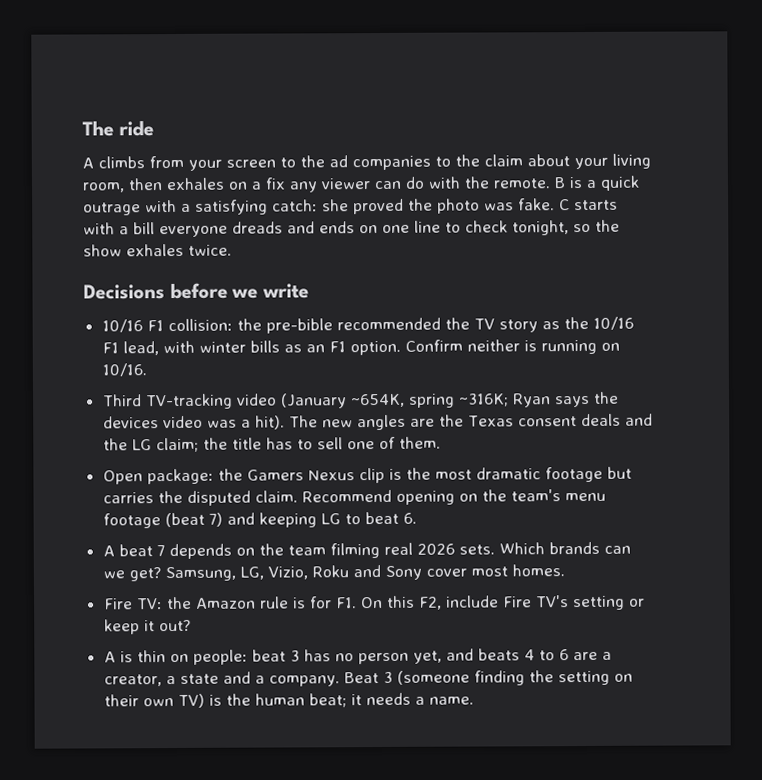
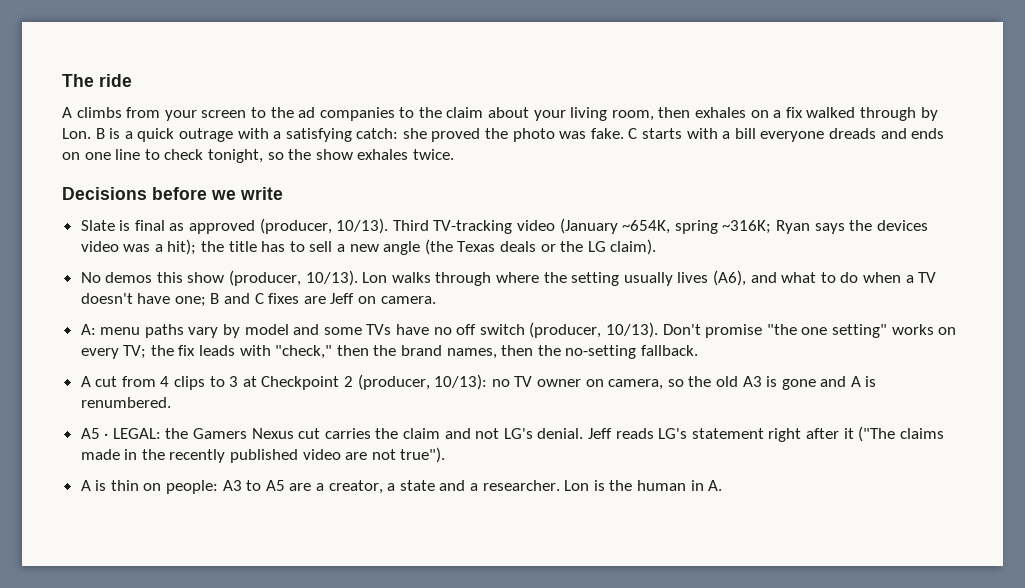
[289,176,551,193] any viewer can do with the remote. -> [806,107,938,121] [62,128,91,139] walked through by Lon.
[101,316,634,334] [101,339,620,356] [101,363,147,377] 10/16 F1 collision: the pre-bible recommended the TV story as the 10/16 F1 lead, with winter bills as an F1 option. Confirm neither is running on 10/16. // -> [80,218,389,234] Slate is final as approved (producer, 10/13).
[254,413,653,431] [102,437,199,453] hit). The new angles are the Texas consent deals and the LG claim; -> [167,239,197,255] hit);
[346,436,441,450] [102,466,632,485] [102,489,606,506] [102,511,417,529] [102,541,631,560] [102,564,565,582] [103,595,645,611] [103,619,191,635] one of them. // Open package: the Gamers Nexus clip is the most dramatic footage but carries the disputed claim. Recommend opening on the team's menu footage (beat 7) and keeping LG to beat 6. // A beat 7 depends on the team filming real 2026 sets. Which brands can we get? Samsung, LG, Vizio, Roku and Sony cover most homes. // Fire TV: the Amazon rule is for F1. On this F2, include Fire TV's setting or keep it out? -> [337,239,657,255] [80,270,937,286] [80,293,436,307] [80,322,957,338] [80,345,698,359] [80,374,877,390] [80,397,171,408] [80,426,944,442] [80,447,446,463] a new angle (the Texas deals or the LG claim). // No demos this show (producer, 10/13). Lon walks through where the setting usually lives (A6), and what to do when a TV doesn't have one; B and C fixes are Jeff on camera. // A: menu paths vary by model and some TVs have no off switch (producer, 10/13). Don't promise "the one setting" works on every TV; the fix leads with "check," then the brand names, then the no-setting fallback. // A cut from 4 clips to 3 at Checkpoint 2 (producer, 10/13): no TV owner on camera, so the old A3 is gone and A is renumbered. // A5 · LEGAL: the Gamers Nexus cut carries the claim and not LG's denial. Jeff reads LG's statement right after it ("The claims made in the recently published video are not true").
[251,648,569,665] beat 3 has no person yet, and beats 4 to 6 -> [222,480,285,491] A3 to A5
[268,670,633,687] [103,692,474,708] company. Beat 3 (someone finding the setting on their own TV) is the human beat; it needs a name. -> [482,480,723,491] researcher. Lon is the human in A.

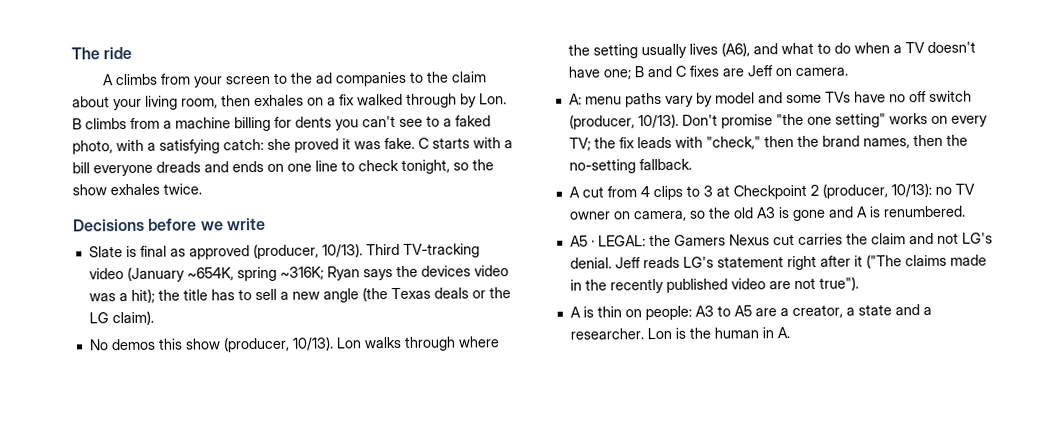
[109,128,233,142] is a quick outrage -> [85,115,491,132] [72,140,113,155] climbs from a machine billing for dents you can't see to a faked photo,
[485,128,555,142] the photo -> [342,138,351,150] it

